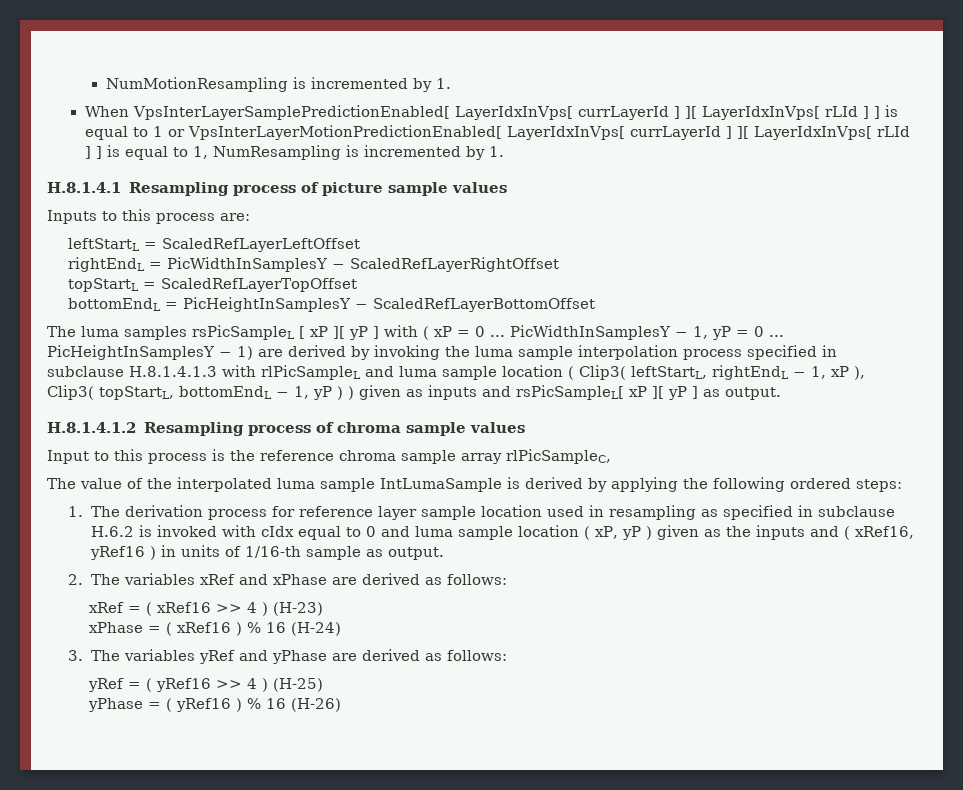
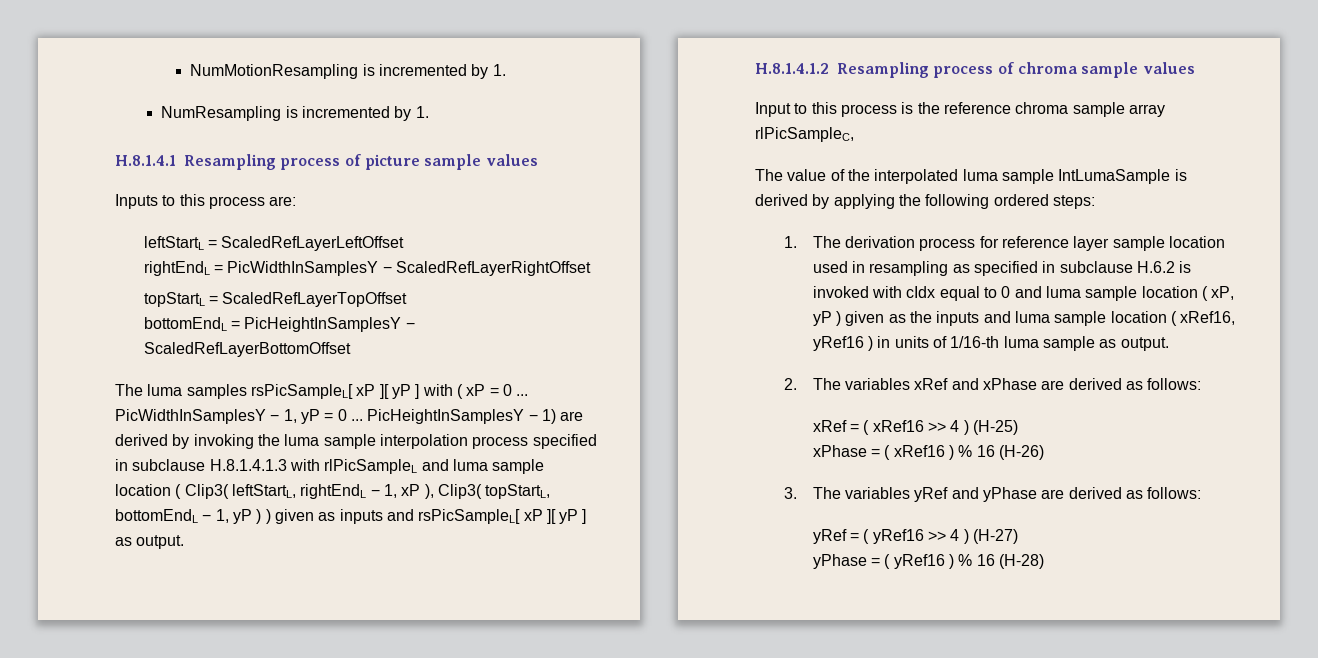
[84,105,898,120] [84,125,910,140] [84,145,208,160] When VpsInterLayerSamplePredictionEnabled[ LayerIdxInVps[ currLayerId ] ][ LayerIdxInVps[ rLId ] ] is equal to 1 or VpsInterLayerMotionPredictionEnabled[ LayerIdxInVps[ currLayerId ] ][ LayerIdxInVps[ rLId ] ] is equal to 1, -> (506, 70) none
[192,325,305,340] rsPicSampleL [ -> [250,384,353,399] rsPicSampleL[
(839, 531) none -> [1014,311,1167,326] luma sample location
(301, 552) none -> [1003,336,1039,348] luma
[273,602,324,616] (H-23) -> [972,420,1018,435] (H-25)
[291,622,342,636] (H-24) -> [998,445,1044,460] (H-26)
[273,678,324,692] (H-25) -> [972,529,1018,544] (H-27)
[291,698,342,712] (H-26) -> [998,554,1044,569] (H-28)

